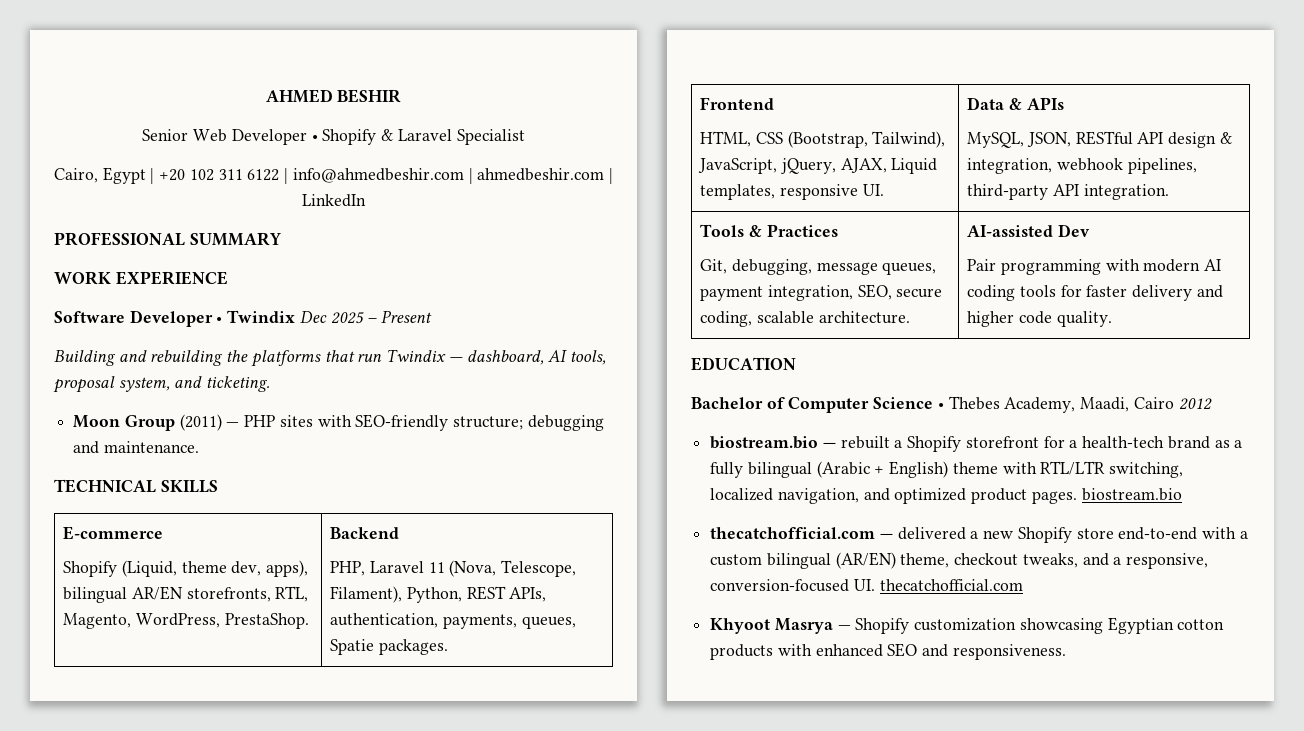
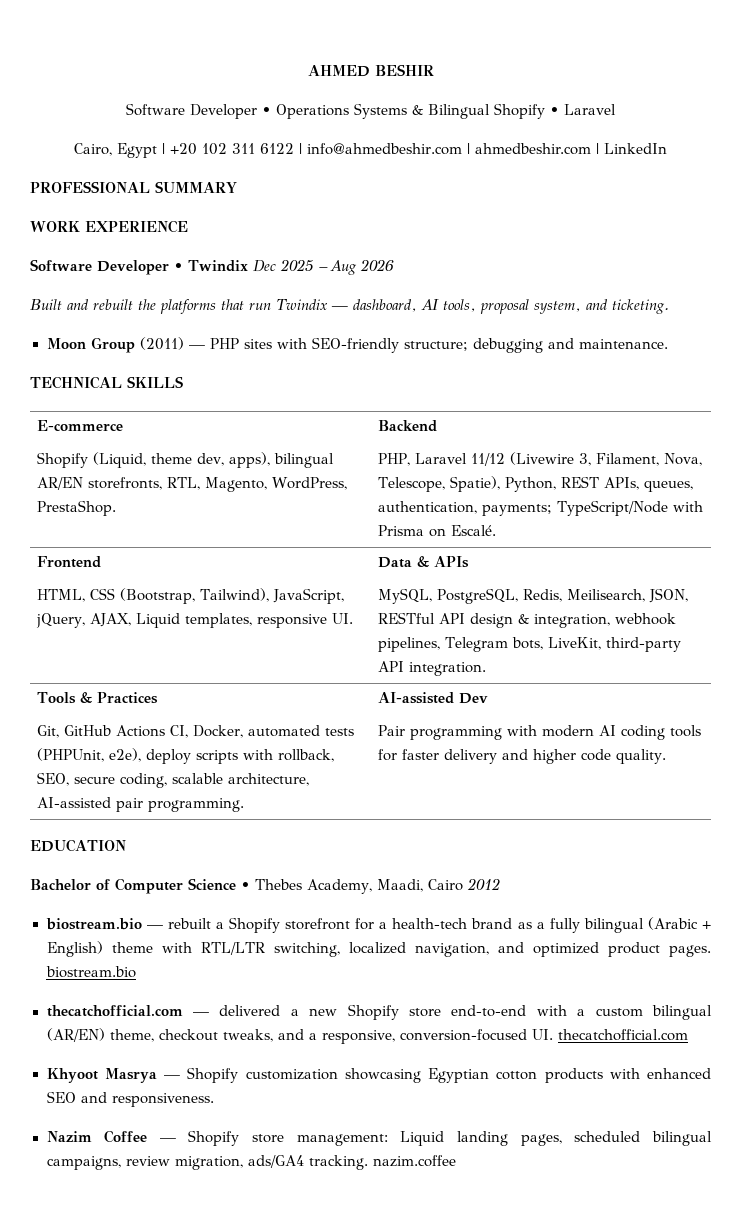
[142,129,525,145] Senior Web Developer • Shopify & Laravel Specialist -> [126,103,616,119] Software Developer • Operations Systems & Bilingual Shopify • Laravel
[381,310,433,323] [54,350,224,366] Present // Building and rebuilding -> [329,259,394,275] [30,299,133,310] Aug 2026 // Built and rebuilt
[428,560,577,577] [330,586,547,603] [330,613,576,629] [330,639,448,655] 11 (Nova, Telescope, Filament), Python, REST APIs, authentication, payments, queues, Spatie packages. -> [470,452,702,466] [377,476,693,492] [377,500,703,516] [377,525,496,537] 11/12 (Livewire 3, Filament, Nova, Telescope, Spatie), Python, REST APIs, queues, authentication, payments; TypeScript/Node with Prisma on Escalé.
(1025, 140) none -> [436,588,645,604] PostgreSQL, Redis, Meilisearch,
(1197, 166) none -> [444,637,601,652] Telegram bots, LiveKit,
[731,259,937,275] [700,284,943,301] [700,311,910,327] debugging, message queues, payment integration, SEO, secure coding, scalable architecture. -> [63,725,354,738] [36,748,334,764] [36,772,309,788] [36,797,244,812] GitHub Actions CI, Docker, automated tests (PHPUnit, e2e), deploy scripts with rollback, SEO, secure coding, scalable architecture, AI-assisted pair programming.
(1066, 652) none -> [46,1130,712,1146] [46,1155,456,1170] // Nazim Coffee — Shopify store management: Liquid landing pages, scheduled bilingual campaigns, review migration, ads/GA4 tracking. nazim.coffee

